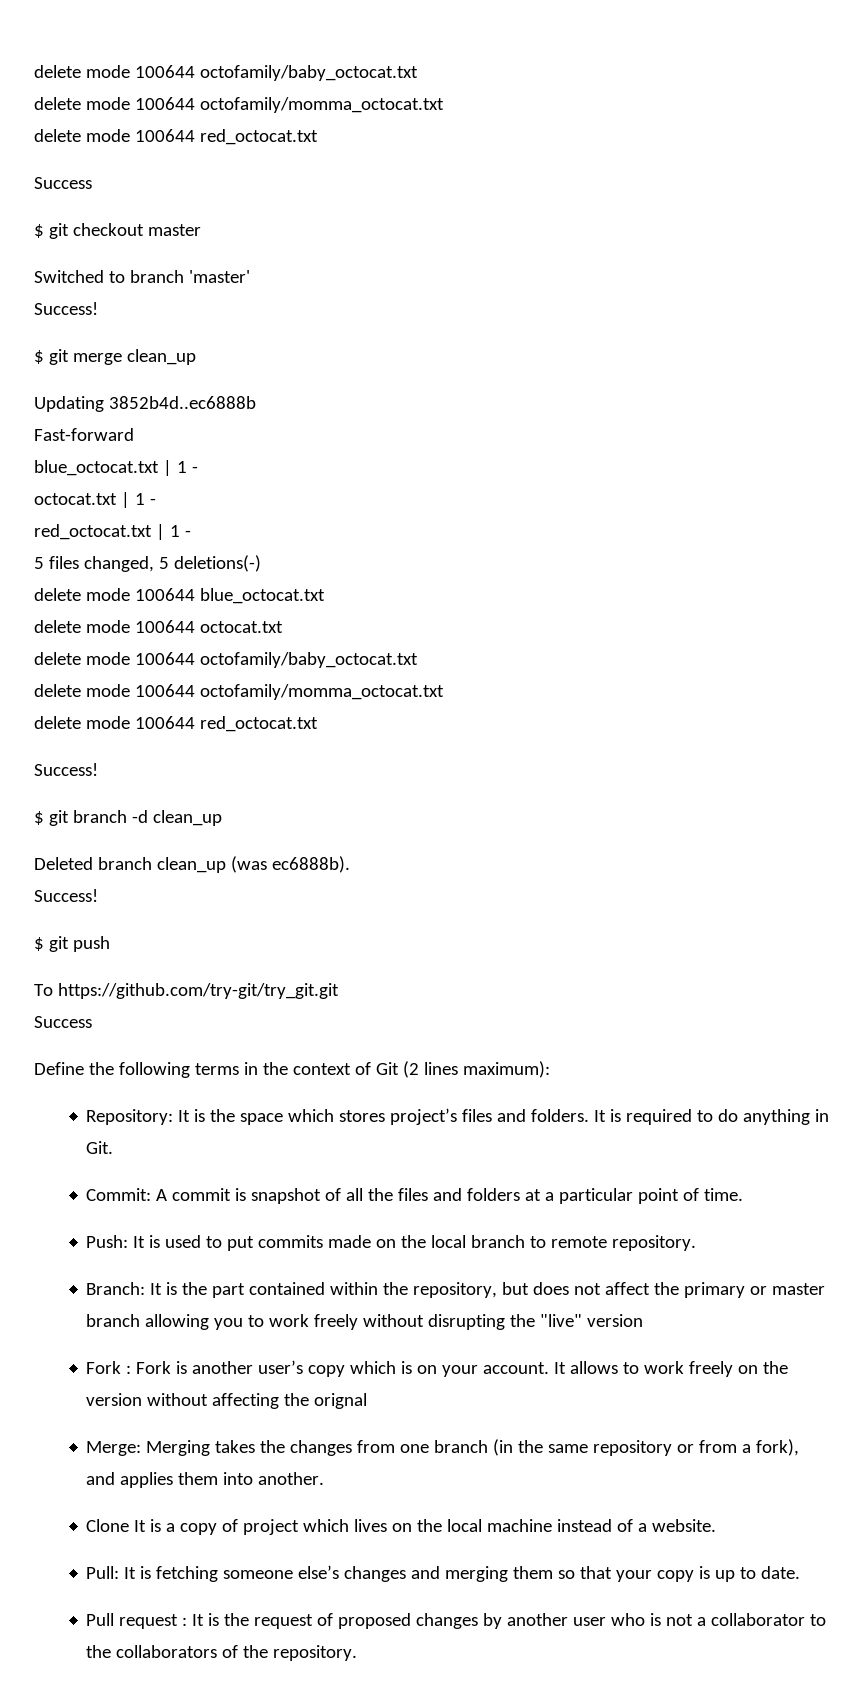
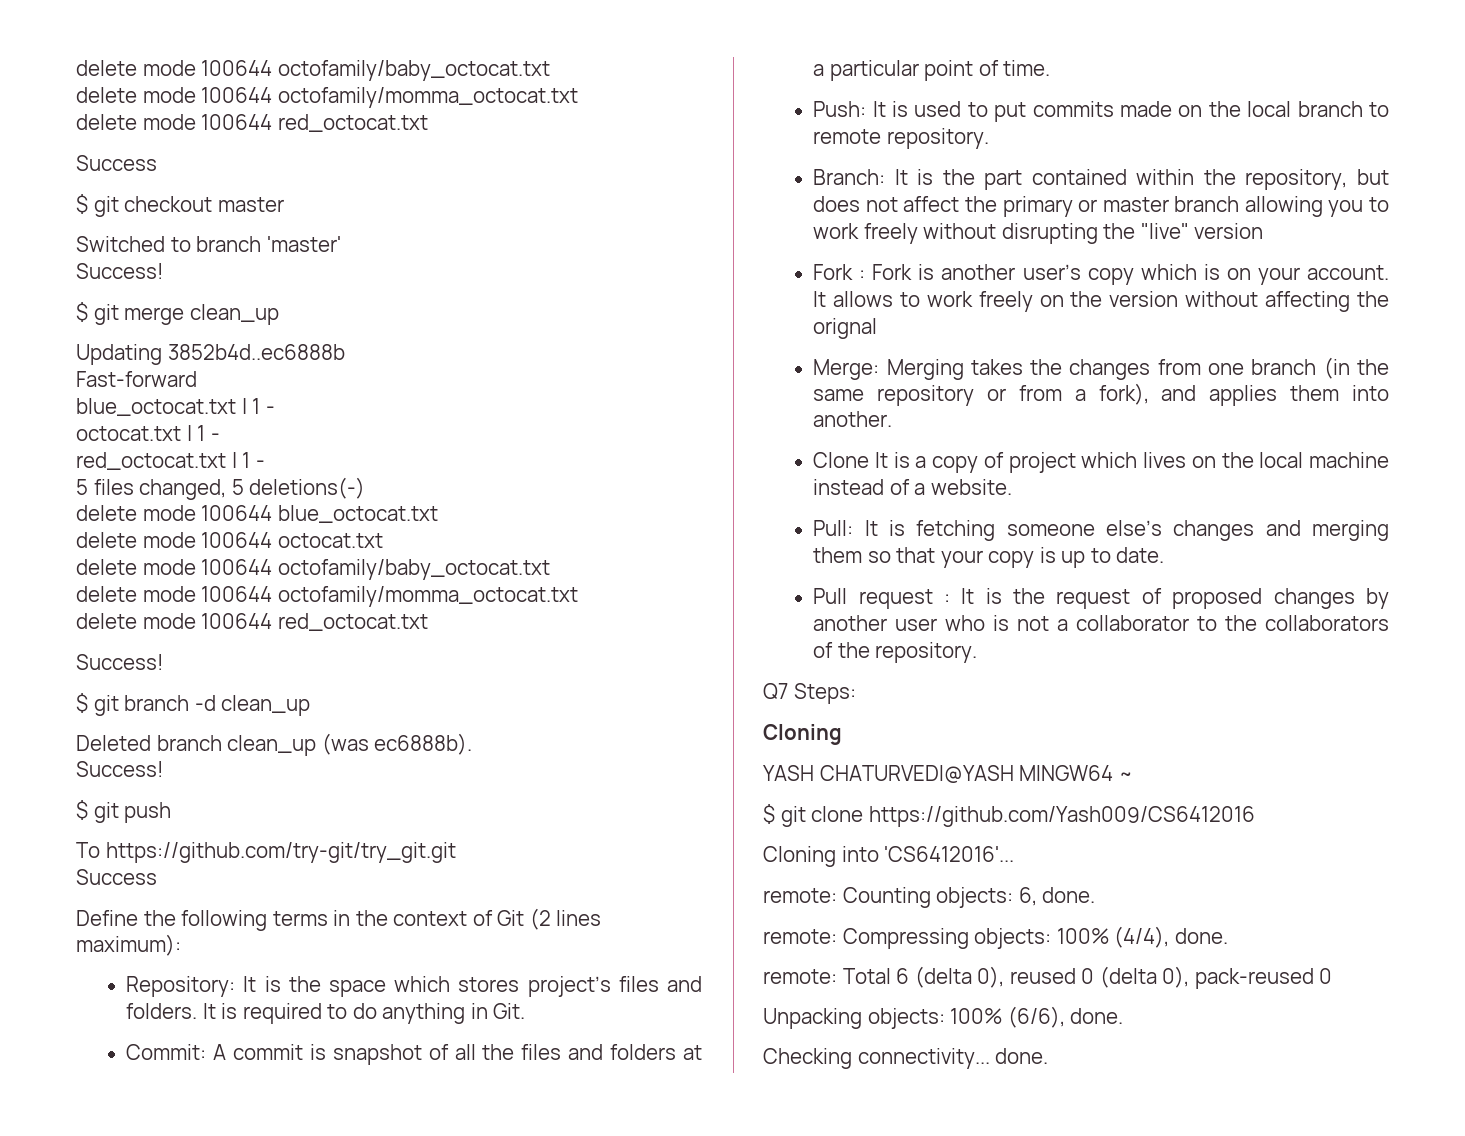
(358, 1653) none -> [763,683,856,704] [763,724,842,745] [763,765,1133,783] [763,804,1255,827] [763,846,1015,867] [763,887,1096,908] [763,926,1228,949] [763,966,1333,989] [763,1006,1124,1029] [763,1048,1049,1069] // Q7 Steps: // Cloning // YASH CHATURVEDI@YASH MINGW64 ~ // $ git clone https://github.com/Yash009/CS6412016 // Cloning into 'CS6412016'... // remote: Counting objects: 6, done. // remote: Compressing objects: 100% (4/4), done. // remote: Total 6 (delta 0), reused 0 (delta 0), pack-reused 0 // Unpacking objects: 100% (6/6), done. // Checking connectivity... done.

